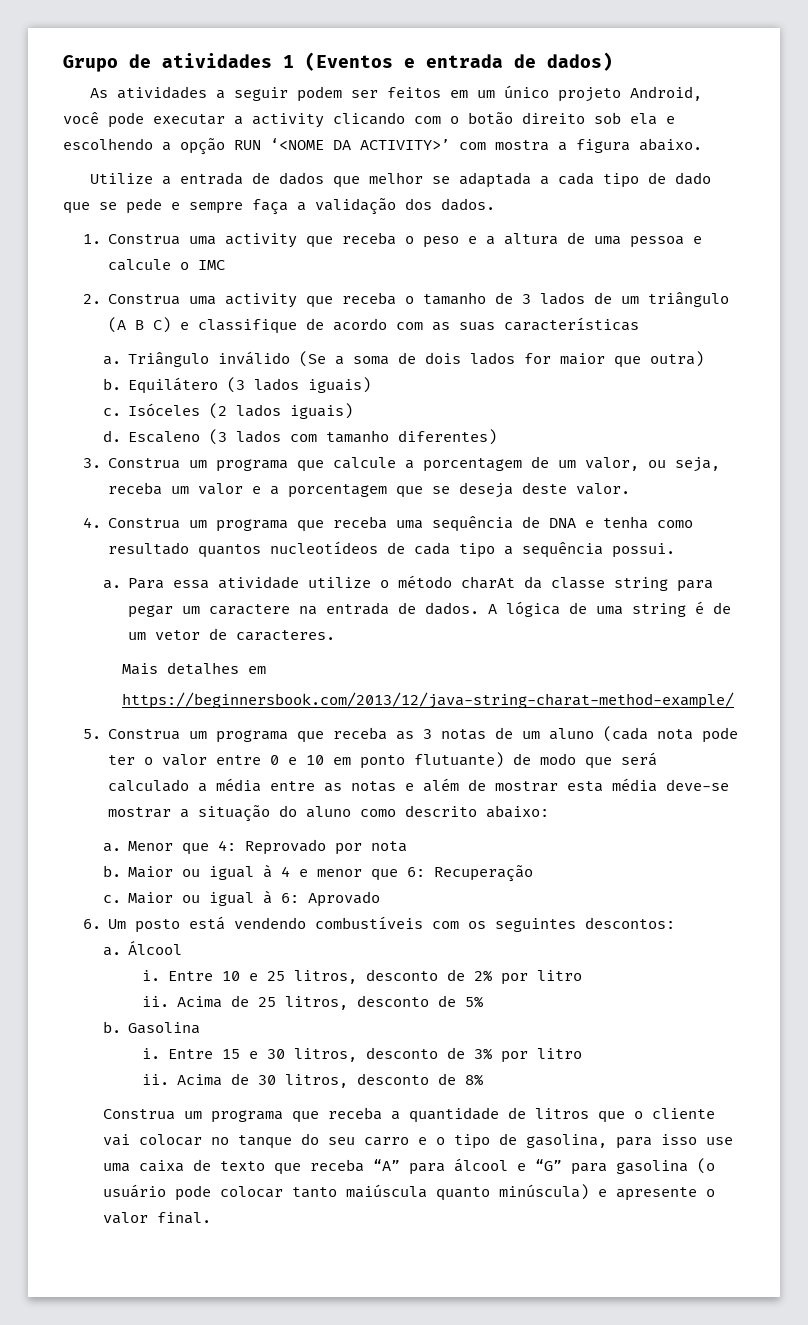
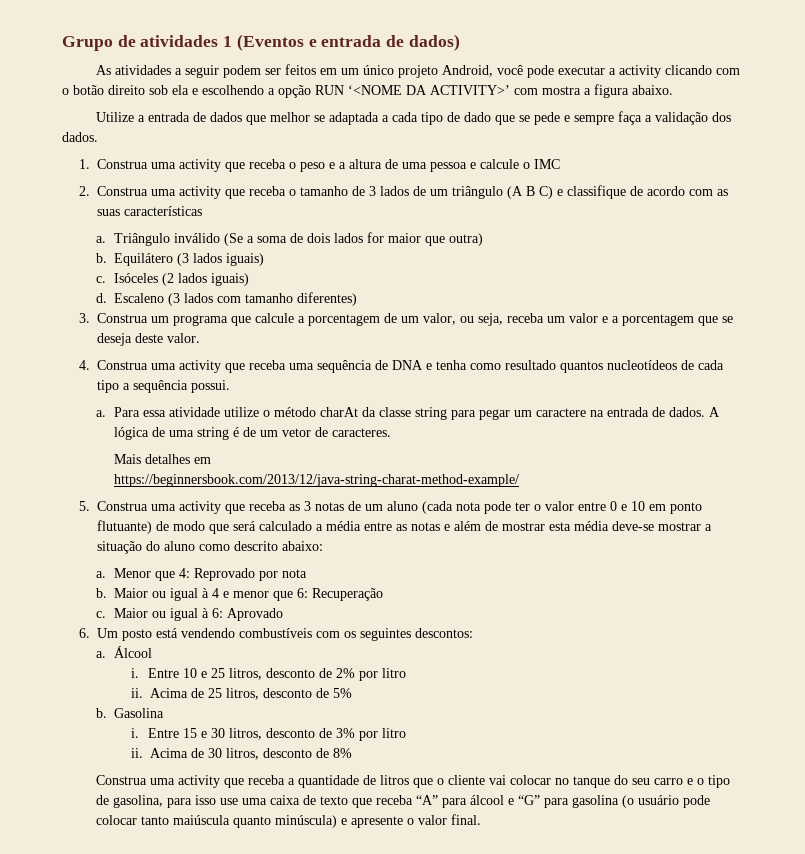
[189,519,289,532] um programa -> [151,360,222,373] uma activity
[189,730,289,743] um programa -> [151,501,222,514] uma activity
[183,1110,283,1123] um programa -> [150,775,221,788] uma activity

